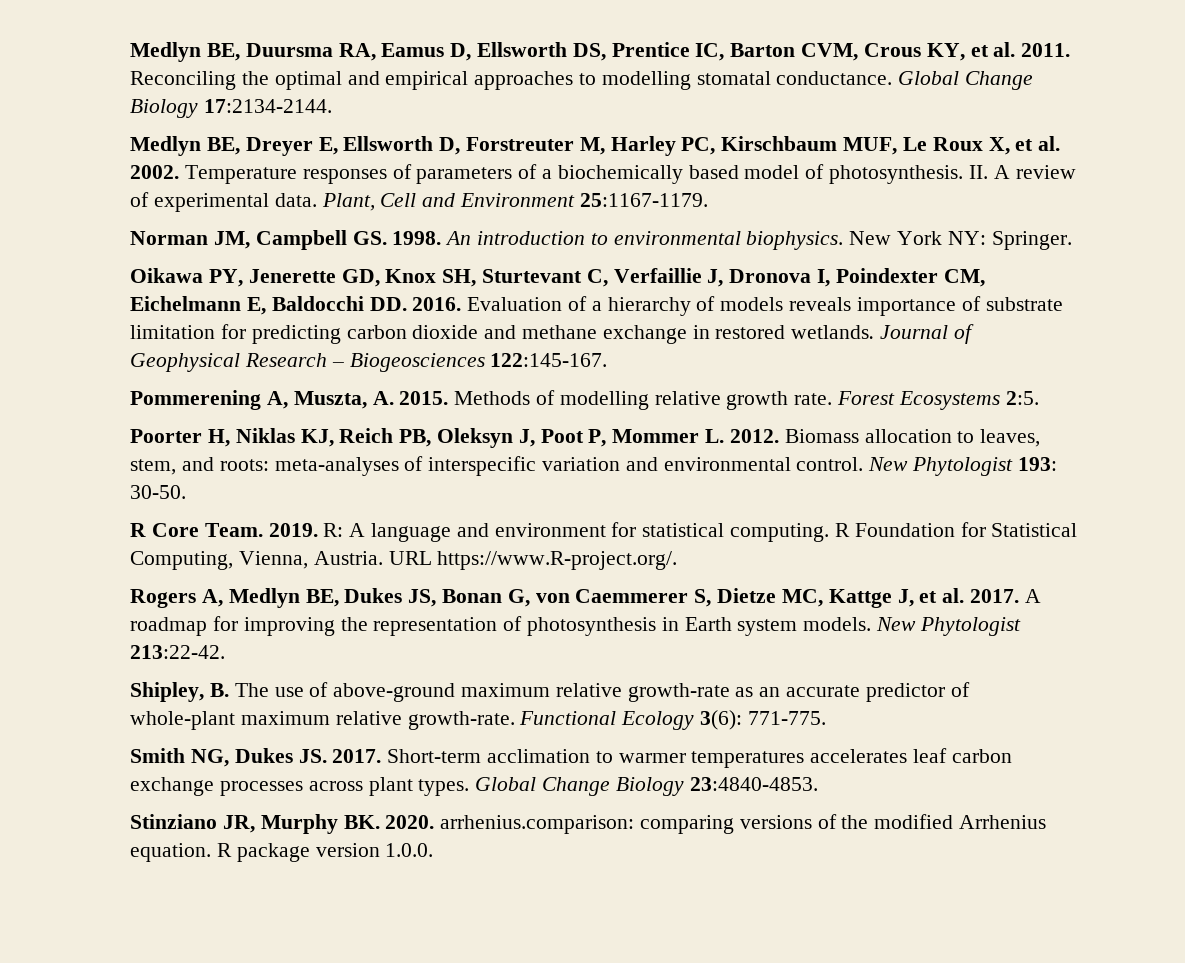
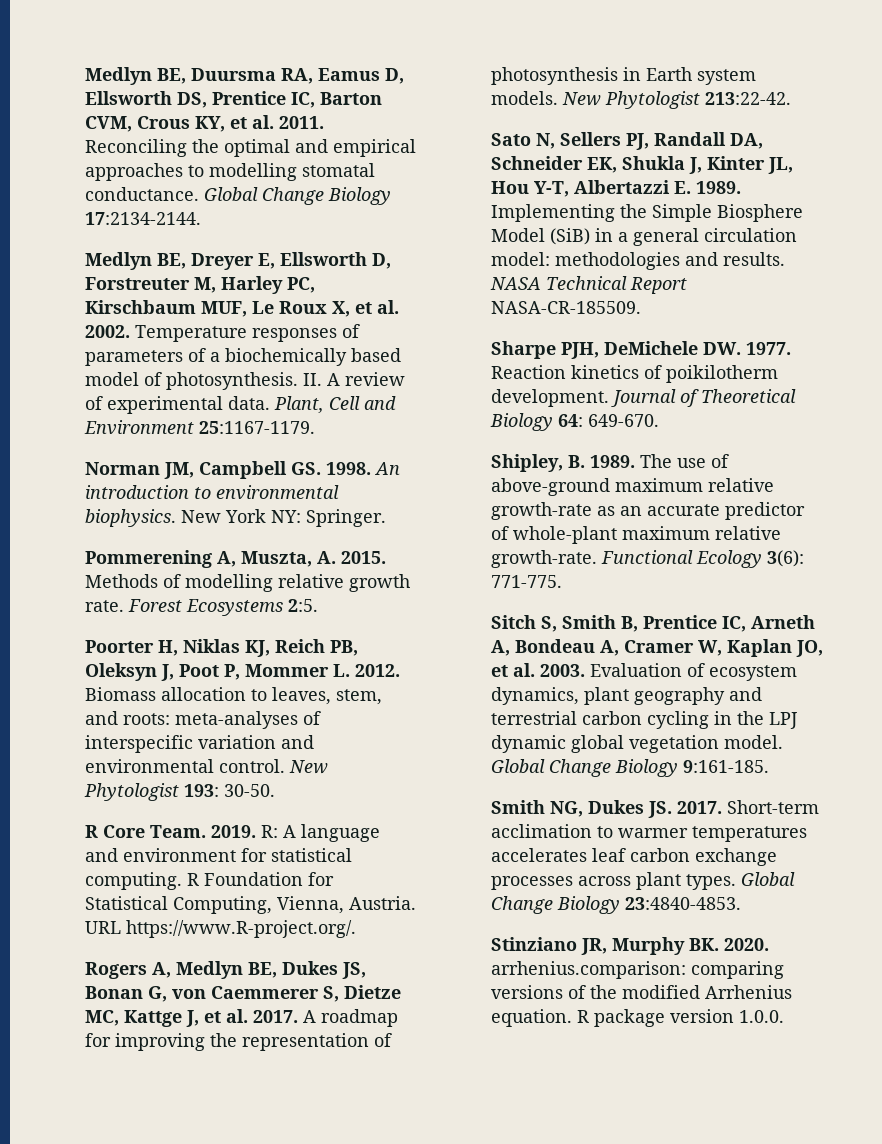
[130,268,985,287] [130,296,1063,316] [130,324,974,344] [130,353,608,372] // Oikawa PY, Jenerette GD, Knox SH, Sturtevant C, Verfaillie J, Dronova I, Poindexter CM, Eichelmann E, Baldocchi DD. 2016. Evaluation of a hierarchy of models reveals importance of substrate limitation for predicting carbon dioxide and methane exchange in restored wetlands. Journal of Geophysical Research – Biogeosciences 122:145-167. -> (386, 518) none
(226, 652) none -> [490,132,763,150] [490,156,793,174] [490,180,741,197] [490,204,803,222] [490,228,797,246] [490,252,785,270] [489,276,687,294] [490,301,641,314] [490,341,791,359] [490,365,778,383] [490,389,796,407] [489,413,659,431] // Sato N, Sellers PJ, Randall DA, Schneider EK, Shukla J, Kinter JL, Hou Y-T, Albertazzi E. 1989. Implementing the Simple Biosphere Model (SiB) in a general circulation model: methodologies and results. NASA Technical Report NASA-CR-185509. // Sharpe PJH, DeMichele DW. 1977. Reaction kinetics of poikilotherm development. Journal of Theoretical Biology 64: 649-670.
(230, 690) none -> [589,455,635,468] 1989.
(826, 718) none -> [490,615,815,632] [490,639,823,657] [490,663,797,681] [490,687,762,705] [490,711,797,729] [490,735,783,753] [490,759,769,777] // Sitch S, Smith B, Prentice IC, Arneth A, Bondeau A, Cramer W, Kaplan JO, et al. 2003. Evaluation of ecosystem dynamics, plant geography and terrestrial carbon cycling in the LPJ dynamic global vegetation model. Global Change Biology 9:161-185.

